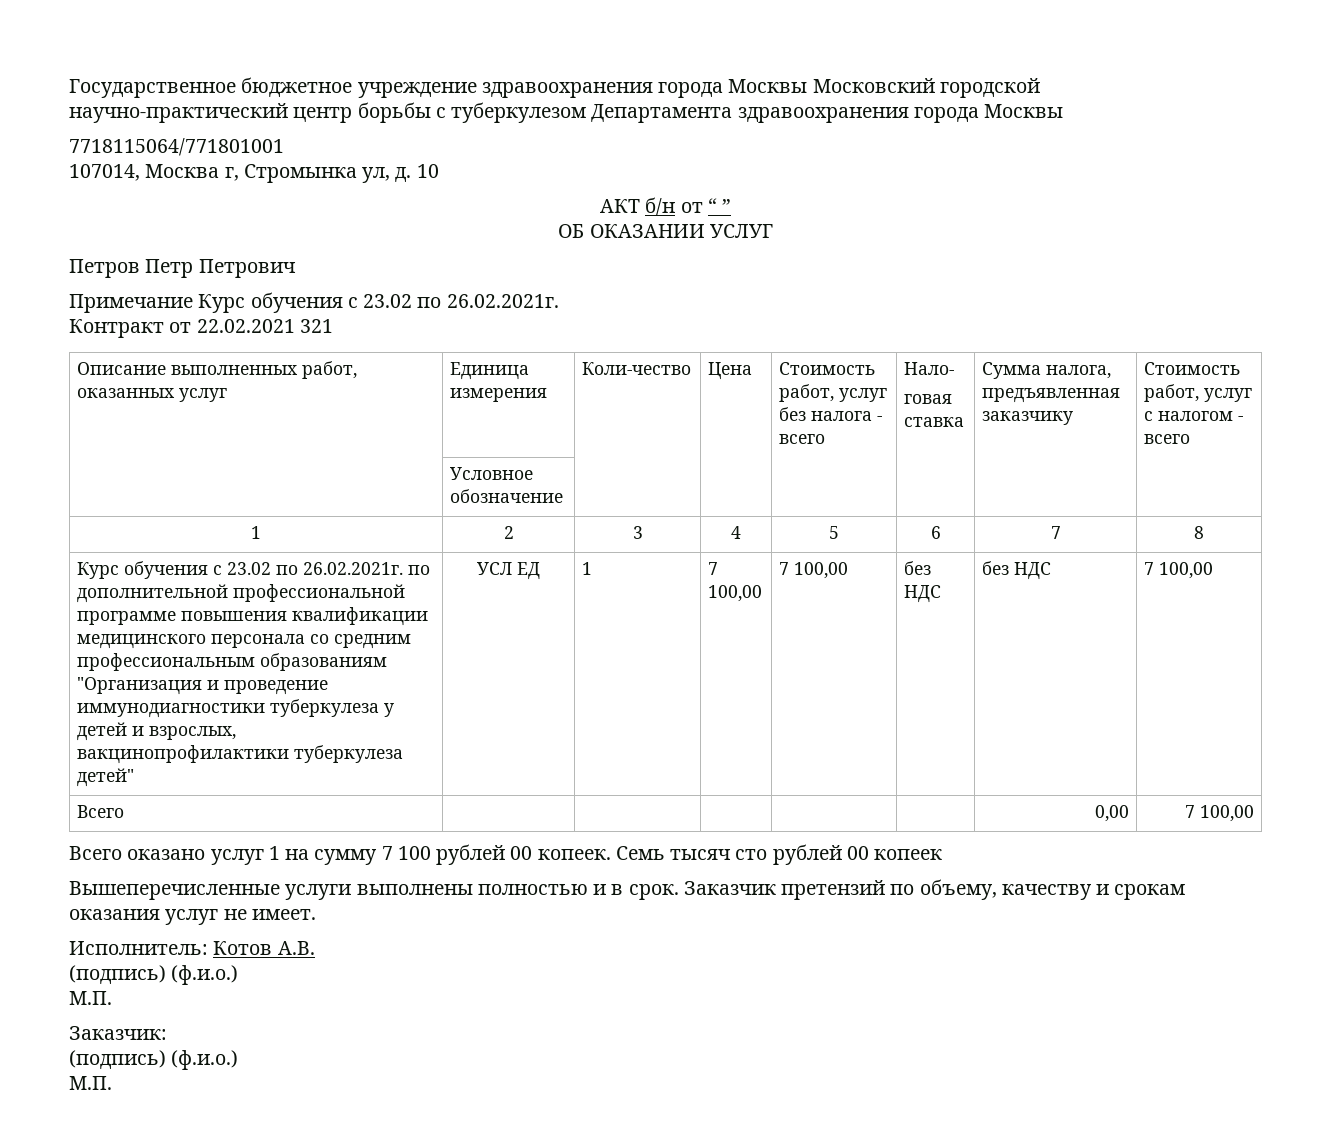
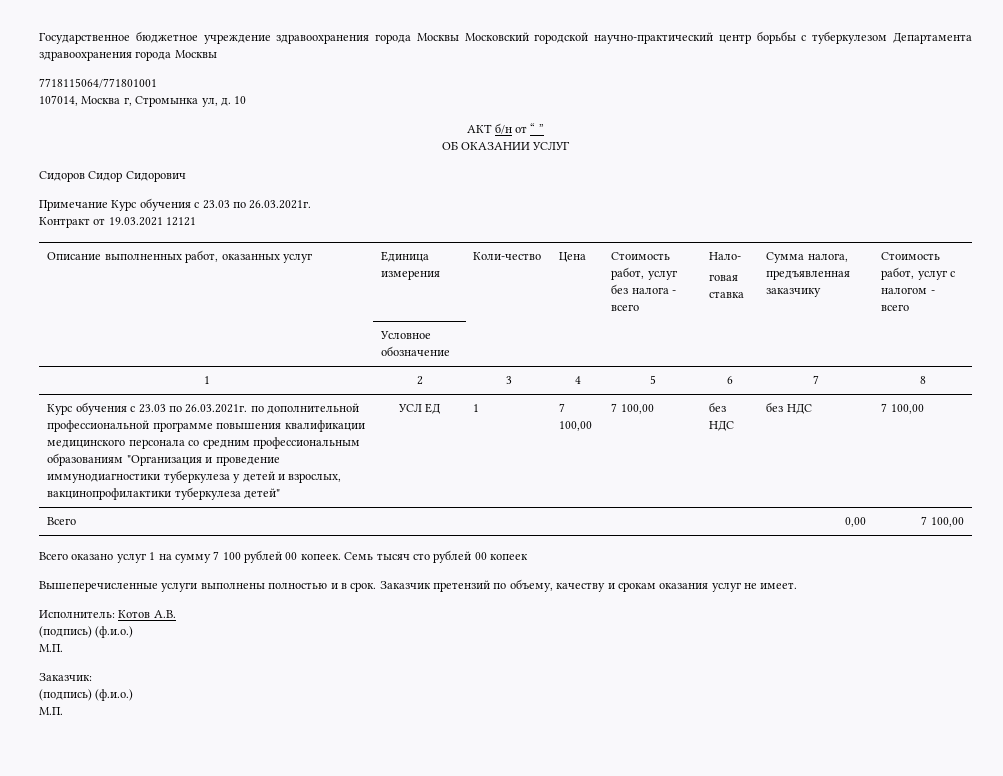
[69,259,296,278] Петров Петр Петрович -> [39,171,186,182] Сидоров Сидор Сидорович
[363,294,559,308] 23.02 по 26.02.2021г. -> [202,200,312,209] 23.03 по 26.03.2021г.
[196,319,333,333] 22.02.2021 321 -> [108,217,197,226] 19.03.2021 12121
[226,562,403,575] 23.02 по 26.02.2021г. -> [138,404,248,413] 23.03 по 26.03.2021г.

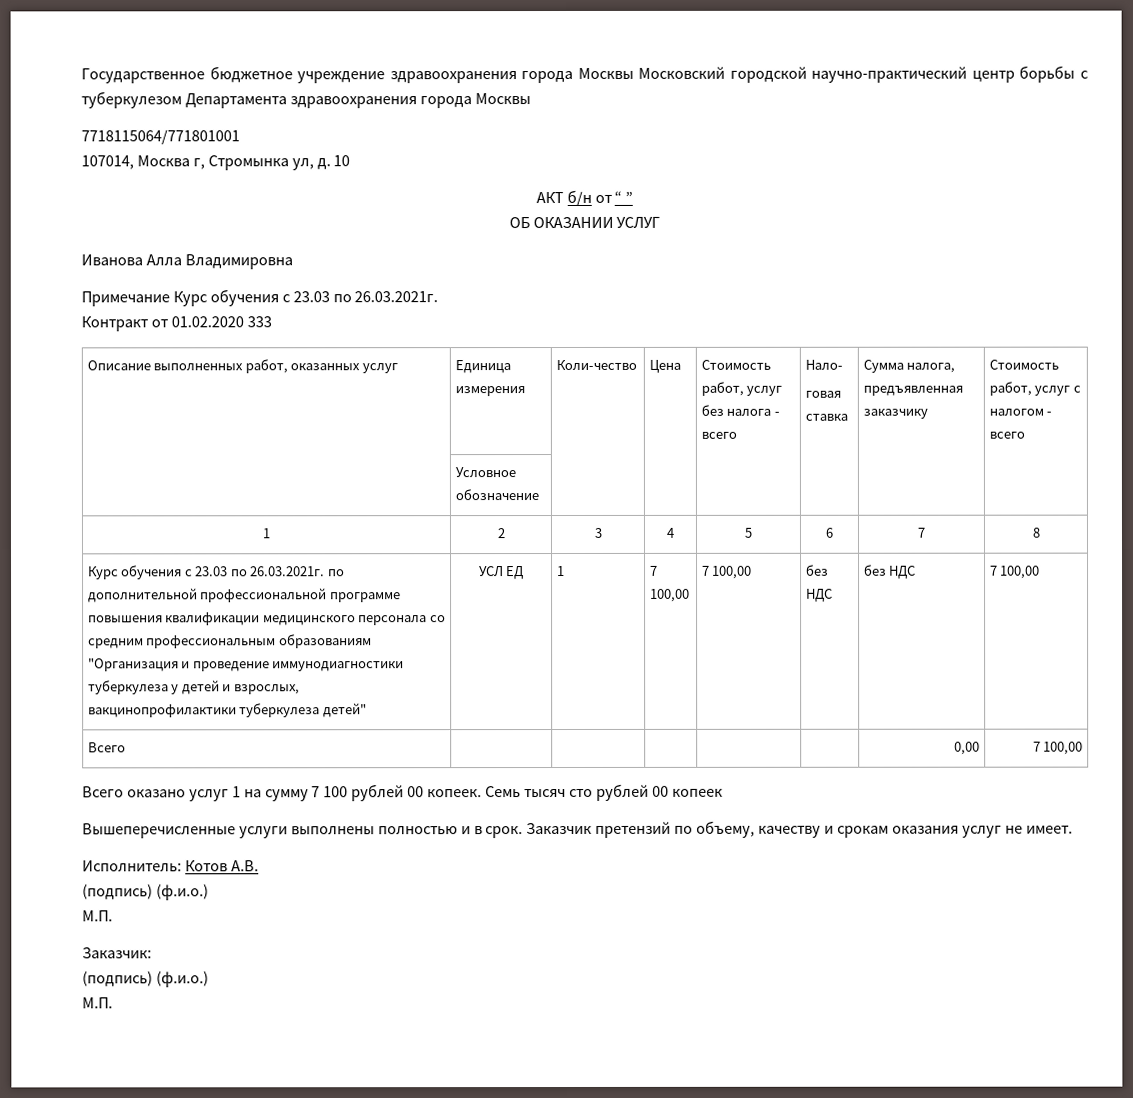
[39,171,186,182] Сидоров Сидор Сидорович -> [81,254,293,270] Иванова Алла Владимировна
[108,217,197,226] 19.03.2021 12121 -> [170,316,272,328] 01.02.2020 333

